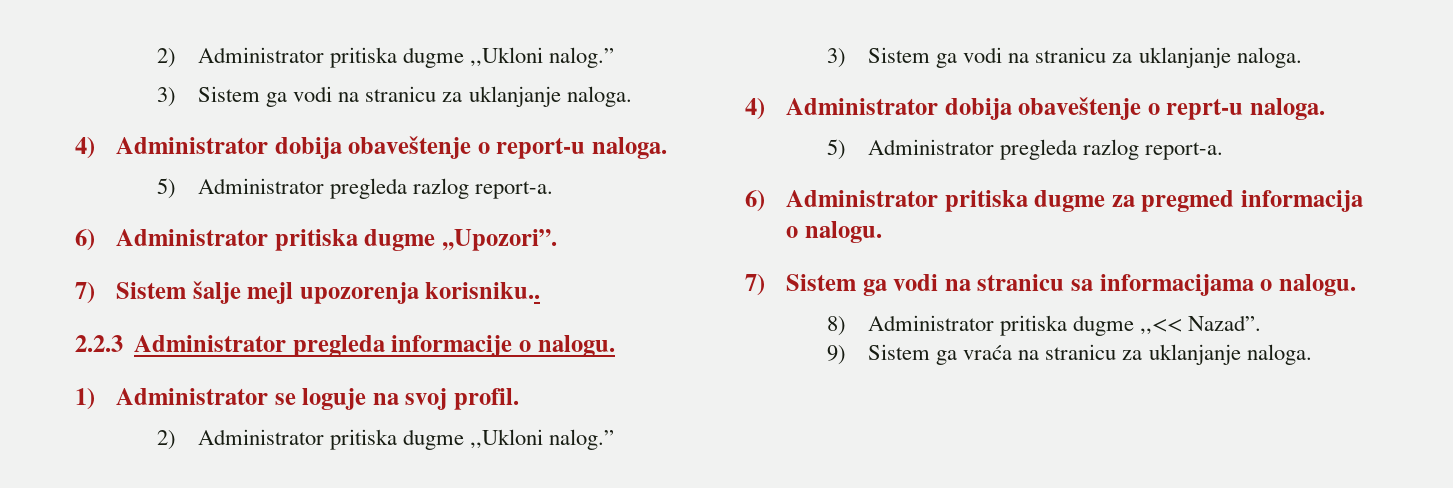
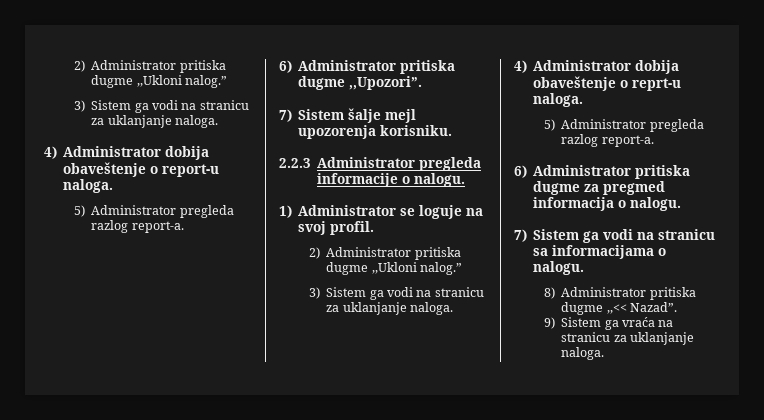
[425,282,541,299] korisniku.. -> [380,125,453,136] korisniku.

